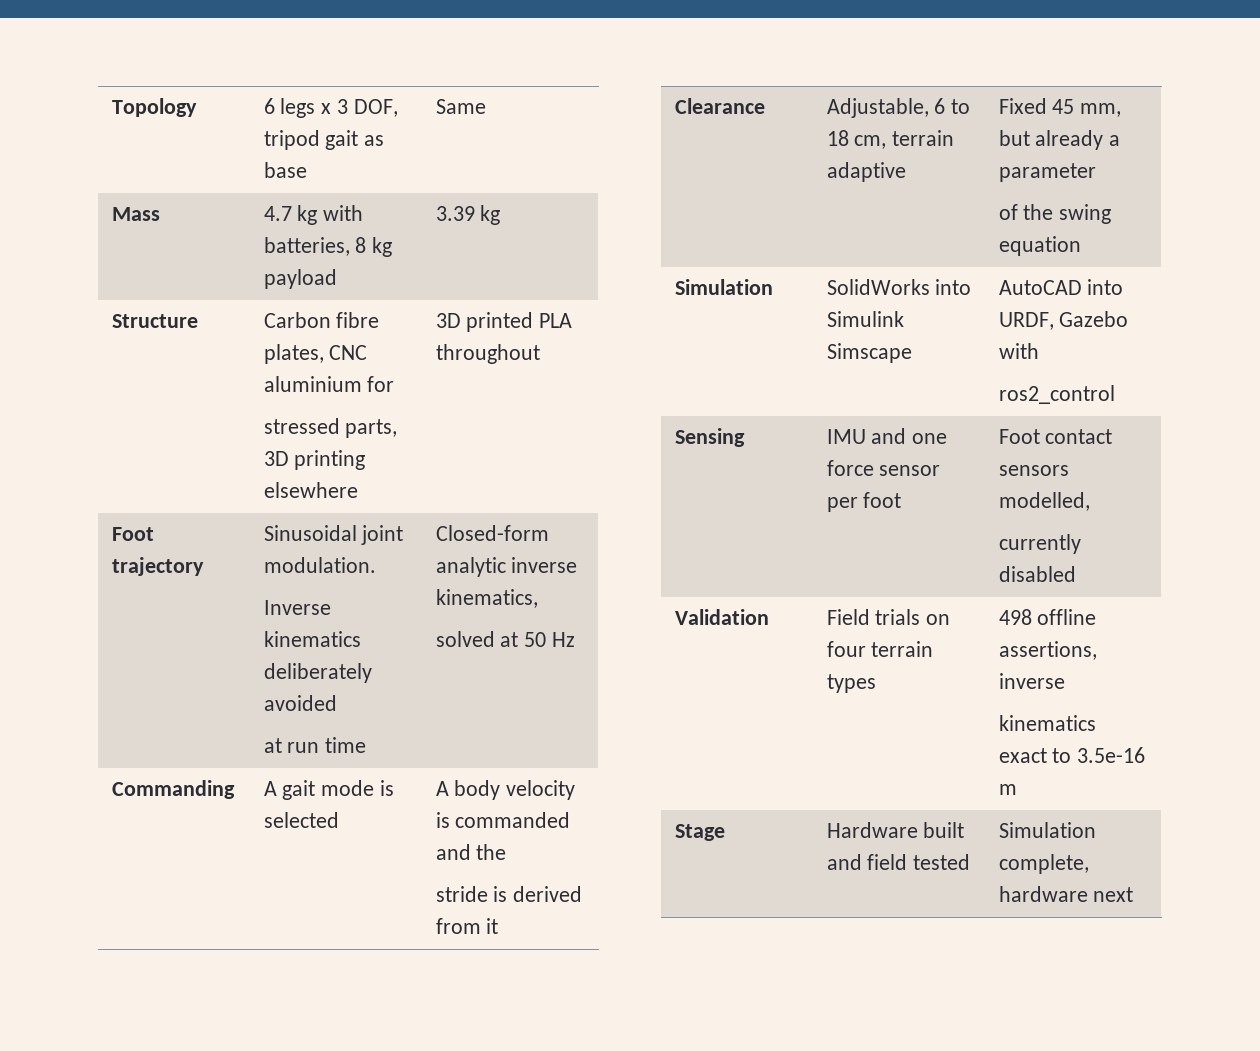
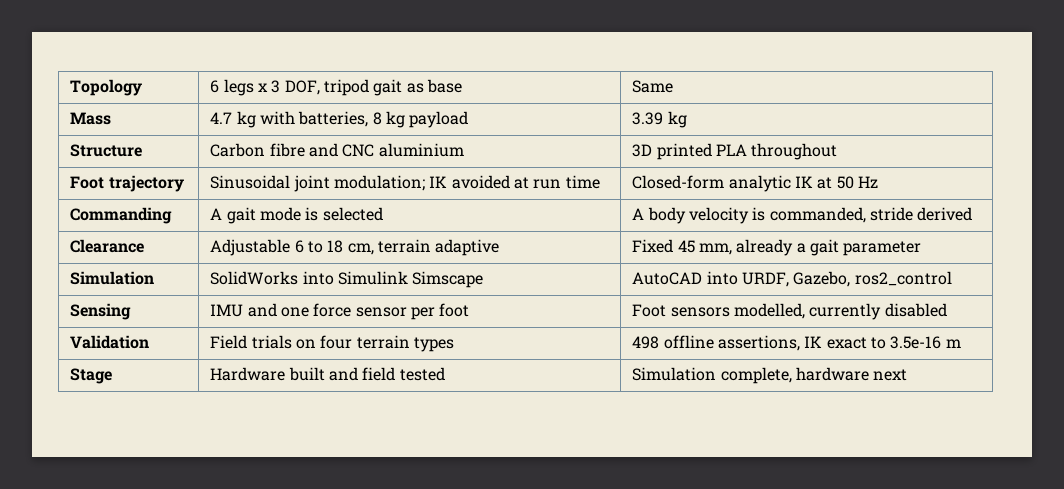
[263,344,324,364] plates, -> [308,143,338,157] and
[367,376,395,392] [263,418,398,438] [263,450,366,470] [263,482,358,498] for // stressed parts, 3D printing elsewhere -> (464, 150) none
[263,557,376,573] [263,600,331,615] [263,631,361,647] [263,663,372,683] modulation. // Inverse kinematics deliberately -> [333,175,448,191] modulation; IK
(337, 703) // -> (510, 182) none
[511,557,578,573] [435,589,538,608] [435,631,495,647] inverse kinematics, // solved -> [794,176,813,188] IK
[455,812,571,828] [435,844,507,860] [435,886,508,902] commanded and the // stride is -> [769,207,913,223] commanded, stride
[435,918,499,934] from it -> (973, 214) none
[826,98,929,118] Adjustable, -> [210,239,291,256] Adjustable
[998,130,1030,146] but -> (732, 249) none
(1121, 140) none -> [809,239,839,256] gait
[998,204,1112,224] [998,236,1081,256] // of the swing equation -> (922, 248) none
[1059,311,1129,327] [998,343,1039,359] Gazebo with // -> [793,271,851,287] Gazebo,
[1045,429,1113,444] contact -> (667, 310) none
(1090, 501) // -> (805, 311) none
[998,673,1065,689] [998,715,1096,731] inverse // kinematics -> [804,336,823,348] IK

